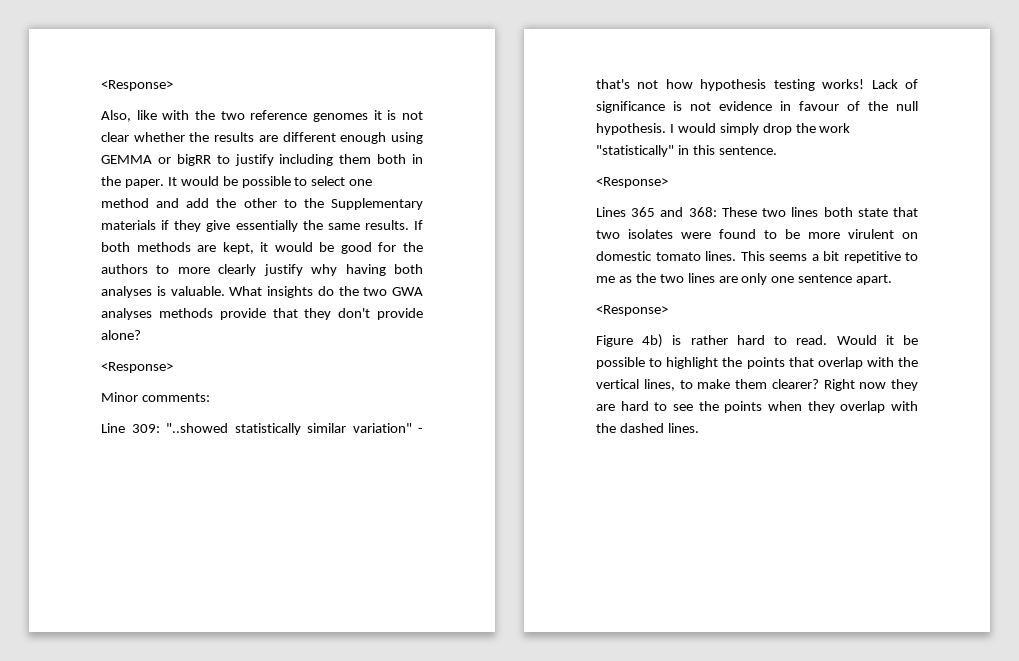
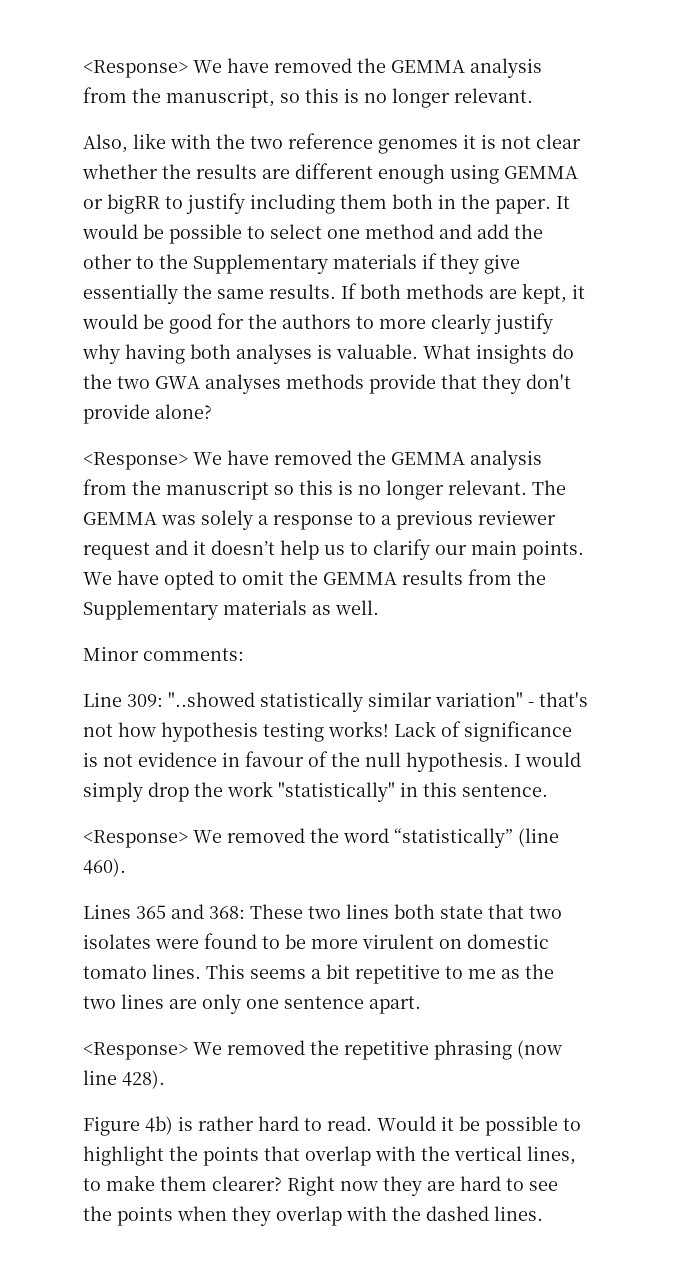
[101,80,173,91] <Response> -> [83,58,542,78] [83,87,533,108] <Response> We have removed the GEMMA analysis from the manuscript, so this is no longer relevant.
(173, 367) none -> [193,450,542,470] [83,479,566,500] [83,510,556,530] [83,539,584,560] [83,569,546,590] [83,600,379,620] We have removed the GEMMA analysis from the manuscript so this is no longer relevant. The GEMMA was solely a response to a previous reviewer request and it doesn’t help us to clarify our main points. We have opted to omit the GEMMA results from the Supplementary materials as well.
(668, 182) none -> [193,828,559,848] [83,858,126,877] We removed the word “statistically” (line 460).
(668, 310) none -> [193,1040,562,1060] [83,1070,165,1089] We removed the repetitive phrasing (now line 428).

